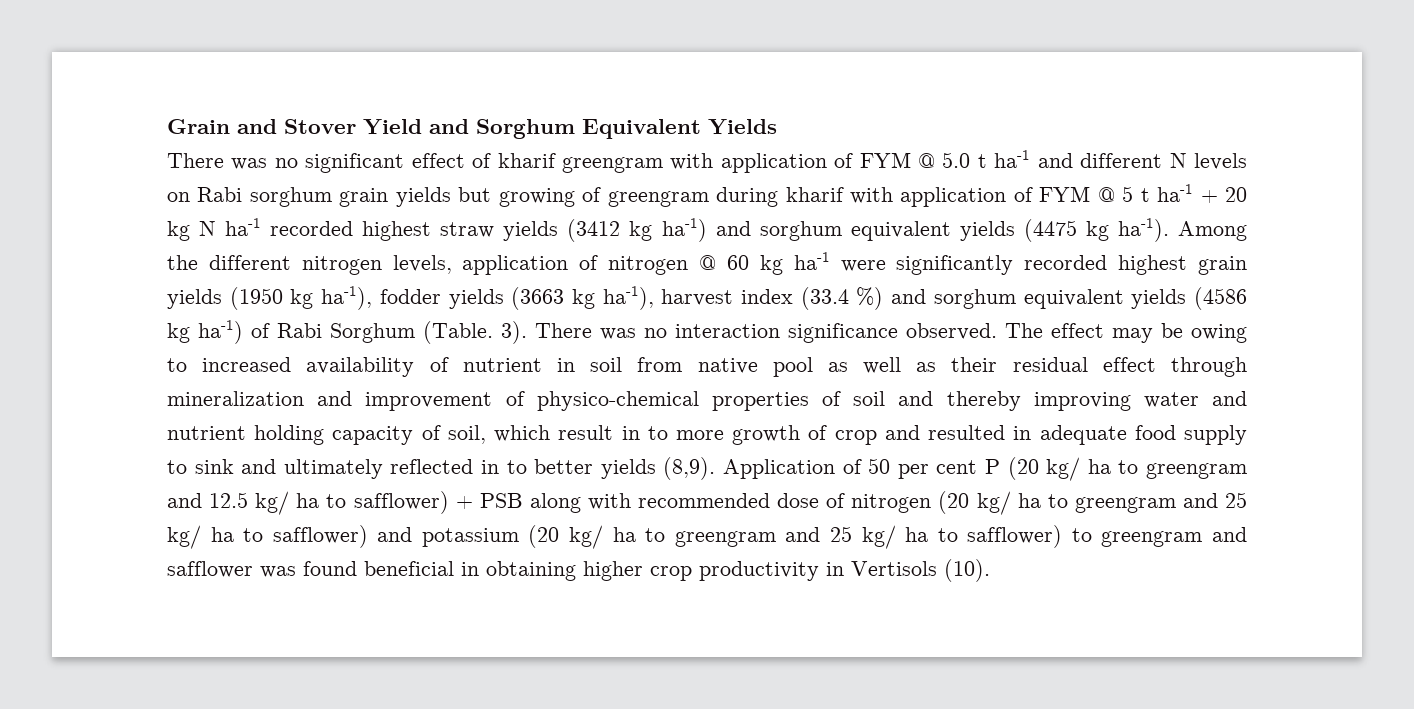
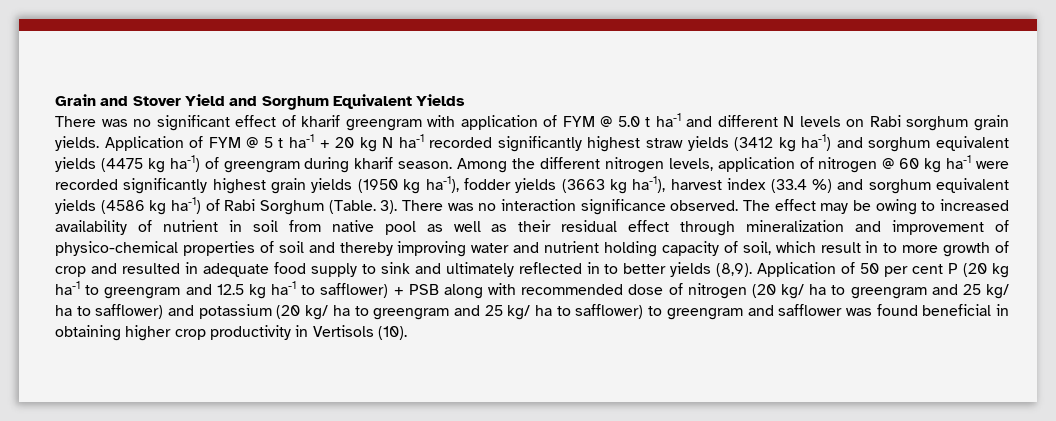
[395,187,1007,207] yields but growing of greengram during kharif with application -> [55,136,184,151] yields. Application
(354, 228) none -> [497,136,582,152] significantly
[1117,218,1169,242] ha-1). -> [169,155,453,173] ha-1) of greengram during kharif season.
[896,255,1108,275] significantly recorded -> [55,178,208,194] recorded significantly
[1046,457,1111,481] kg/ ha -> [992,263,1010,278] [55,281,80,295] kg ha-1
[255,491,320,515] kg/ ha -> [248,281,296,299] kg ha-1

